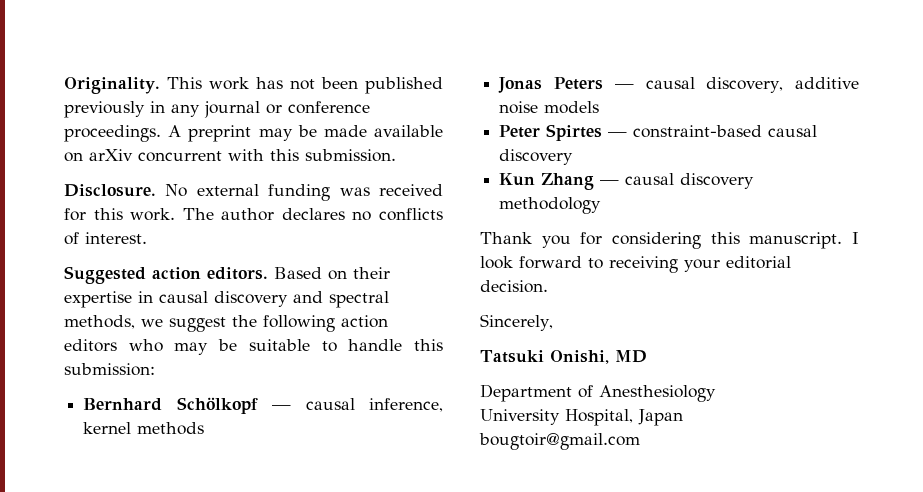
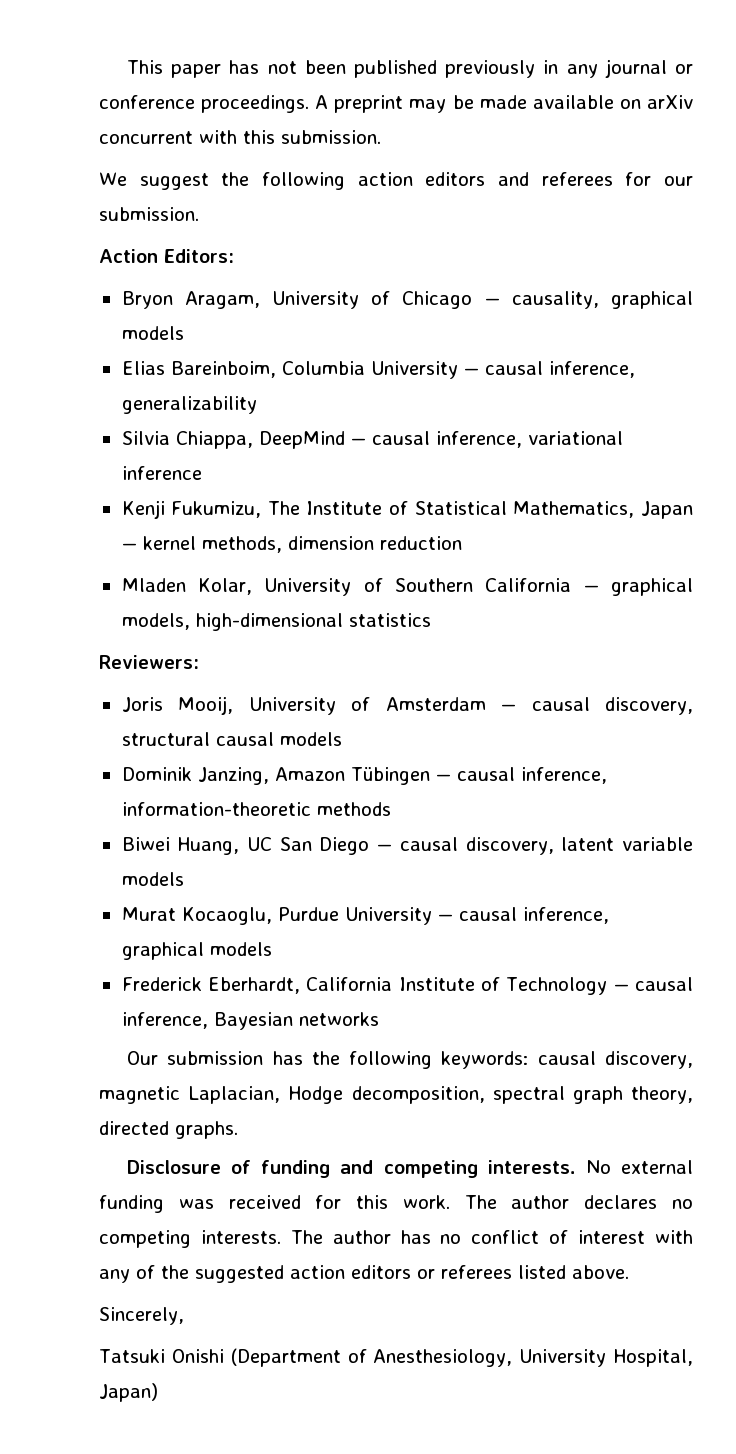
[64,77,249,94] Originality. This work -> [126,60,222,78] This paper
[64,184,156,197] Disclosure. -> [99,172,693,190] [99,207,199,221] [99,249,234,263] [121,291,693,309] [121,326,184,340] [121,361,635,379] [121,396,257,414] [121,431,623,449] [121,466,202,480] [121,500,694,519] [121,536,462,553] [121,578,694,596] [121,613,431,631] [99,655,199,669] [121,696,693,715] [121,732,342,746] [121,767,607,785] [121,802,391,816] [121,837,694,855] [121,872,184,886] [121,907,609,925] [121,942,272,960] [121,977,693,995] [121,1012,379,1030] [126,1051,693,1069] [99,1086,693,1104] [99,1121,238,1139] [126,1160,576,1178] We suggest the following action editors and referees for our submission. // Action Editors: // Bryon Aragam, University of Chicago — causality, graphical models // Elias Bareinboim, Columbia University — causal inference, generalizability // Silvia Chiappa, DeepMind — causal inference, variational inference // Kenji Fukumizu, The Institute of Statistical Mathematics, Japan — kernel methods, dimension reduction // Mladen Kolar, University of Southern California — graphical models, high-dimensional statistics // Reviewers: // Joris Mooij, University of Amsterdam — causal discovery, structural causal models // Dominik Janzing, Amazon Tübingen — causal inference, information-theoretic methods // Biwei Huang, UC San Diego — causal discovery, latent variable models // Murat Kocaoglu, Purdue University — causal inference, graphical models // Frederick Eberhardt, California Institute of Technology — causal inference, Bayesian networks // Our submission has the following keywords: causal discovery, magnetic Laplacian, Hodge decomposition, spectral graph theory, directed graphs. // Disclosure of funding and competing interests.
[379,208,443,221] [64,232,147,245] [64,266,390,284] [64,291,389,308] [64,315,388,332] [64,339,444,355] [64,363,155,376] [83,397,443,414] [83,422,205,435] [498,77,859,93] [499,101,600,114] [499,124,818,141] [499,149,574,165] [499,173,755,190] [499,197,602,214] [480,232,859,249] [480,256,791,273] [480,280,548,293] [480,314,553,331] [480,350,647,364] [480,384,716,402] [480,409,683,426] [479,433,640,450] conflicts of interest. // Suggested action editors. Based on their expertise in causal discovery and spectral methods, we suggest the following action editors who may be suitable to handle this submission: // Bernhard Schölkopf — causal inference, kernel methods // Jonas Peters — causal discovery, additive noise models // Peter Spirtes — constraint-based causal discovery // Kun Zhang — causal discovery methodology // Thank you for considering this manuscript. I look forward to receiving your editorial decision. // Sincerely, // Tatsuki Onishi, MD // Department of Anesthesiology // University Hospital, Japan // bougtoir@gmail.com -> [99,1230,694,1248] [99,1265,629,1283] [99,1307,184,1325] [99,1348,693,1367] [99,1383,158,1402] competing interests. The author has no conflict of interest with any of the suggested action editors or referees listed above. // Sincerely, // Tatsuki Onishi (Department of Anesthesiology, University Hospital, Japan)

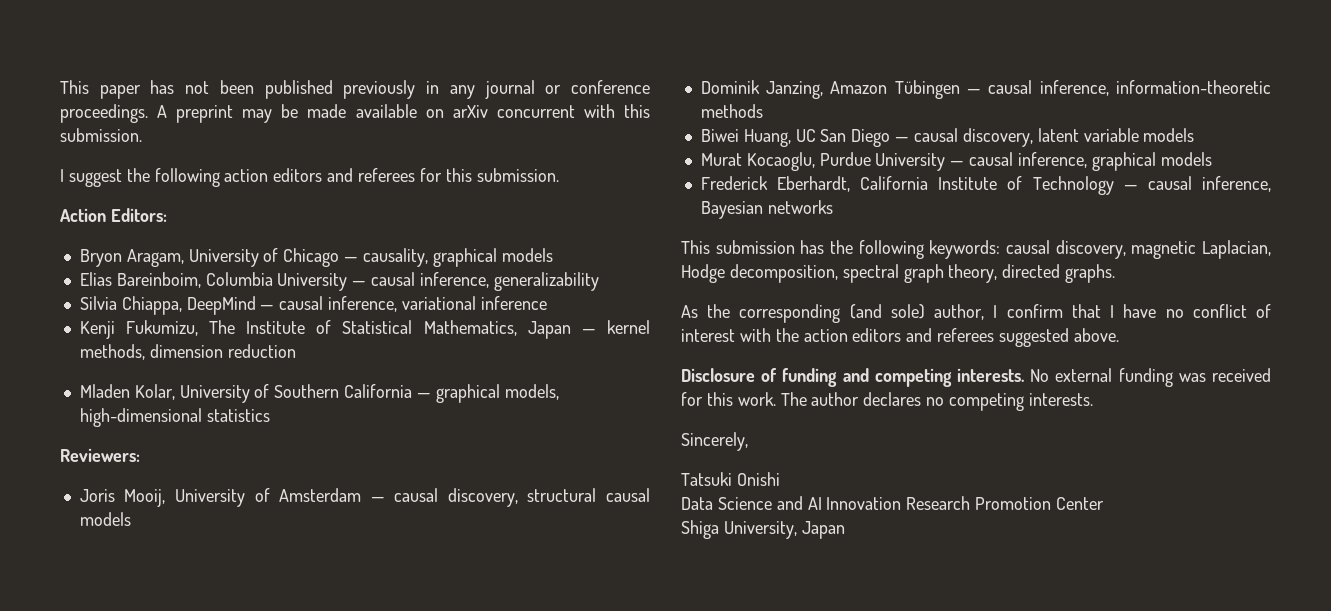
[99,172,127,186] We -> [60,169,64,182] I
[664,176,693,186] our -> [445,168,472,182] this
[126,1051,158,1065] Our -> [681,240,710,254] This
(238, 1130) none -> [681,304,1271,323] [681,328,1119,347] // As the corresponding (and sole) author, I confirm that I have no conflict of interest with the action editors and referees suggested above.
[290,1230,694,1244] [99,1265,629,1283] [99,1307,184,1325] [99,1348,693,1367] [99,1383,158,1402] The author has no conflict of interest with any of the suggested action editors or referees listed above. // Sincerely, // Tatsuki Onishi (Department of Anesthesiology, University Hospital, Japan) -> [681,432,748,451] [681,472,780,486] [681,496,1105,510] [681,520,845,539] // Sincerely, // Tatsuki Onishi // Data Science and AI Innovation Research Promotion Center // Shiga University, Japan

